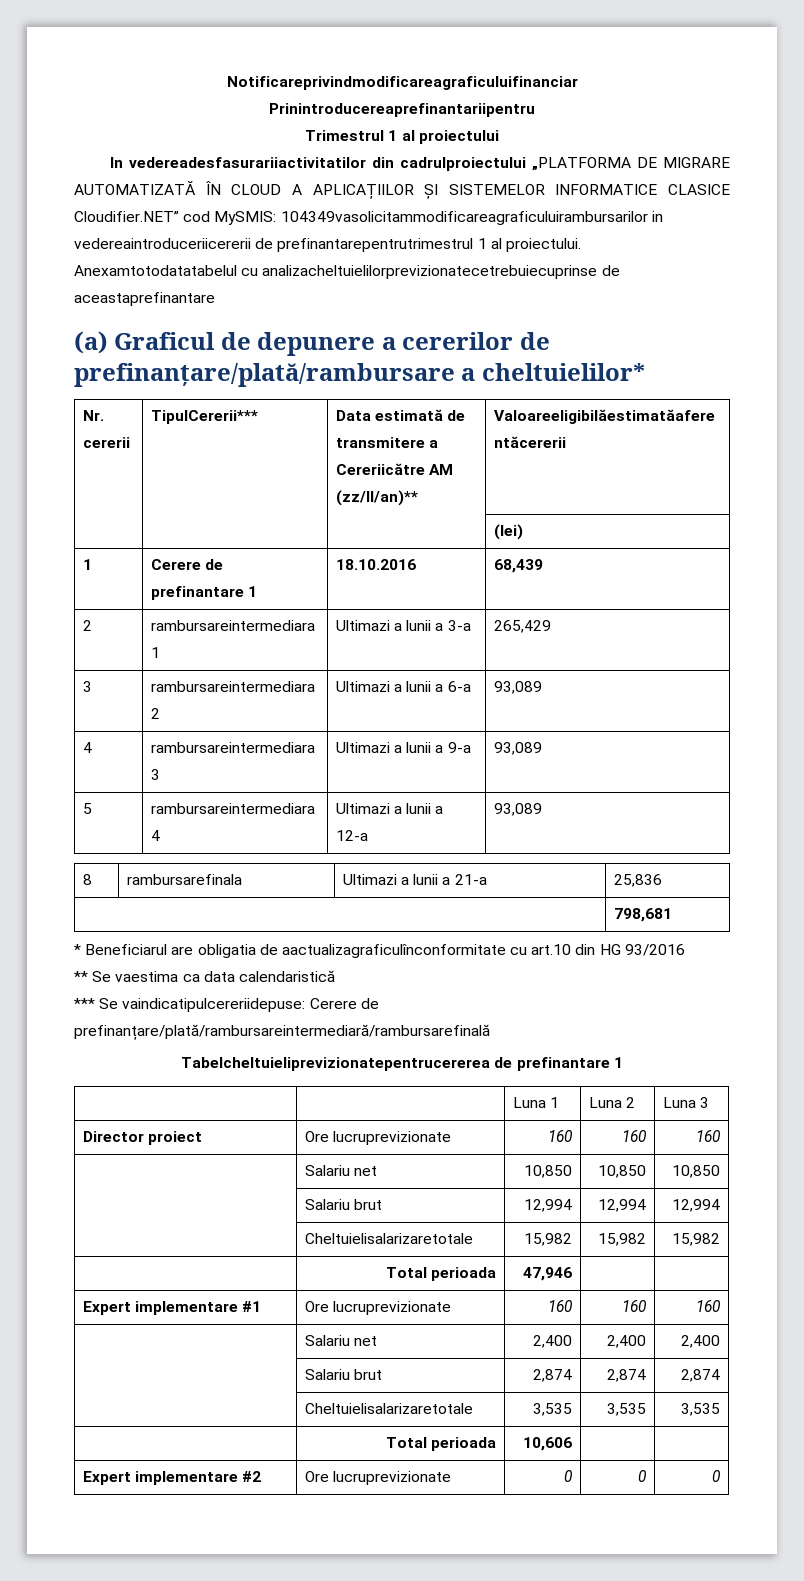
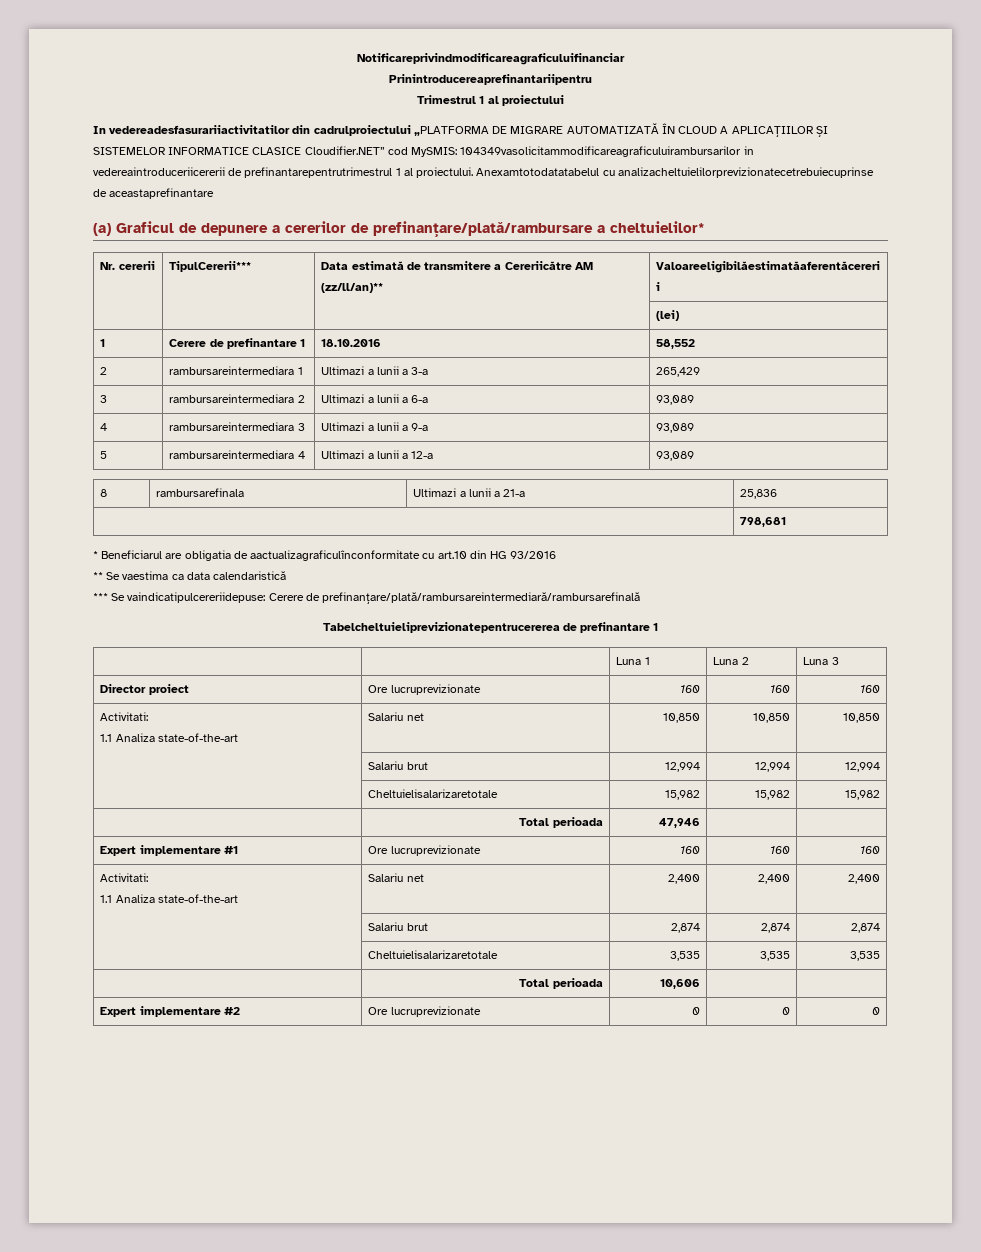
[493,559,543,573] 68,439 -> [656,339,696,349] 58,552
(722, 1136) none -> [100,712,149,721] [100,733,238,742] Activitati: // 1.1 Analiza state-of-the-art
(722, 1306) none -> [100,873,149,882] [100,894,238,903] Activitati: // 1.1 Analiza state-of-the-art

